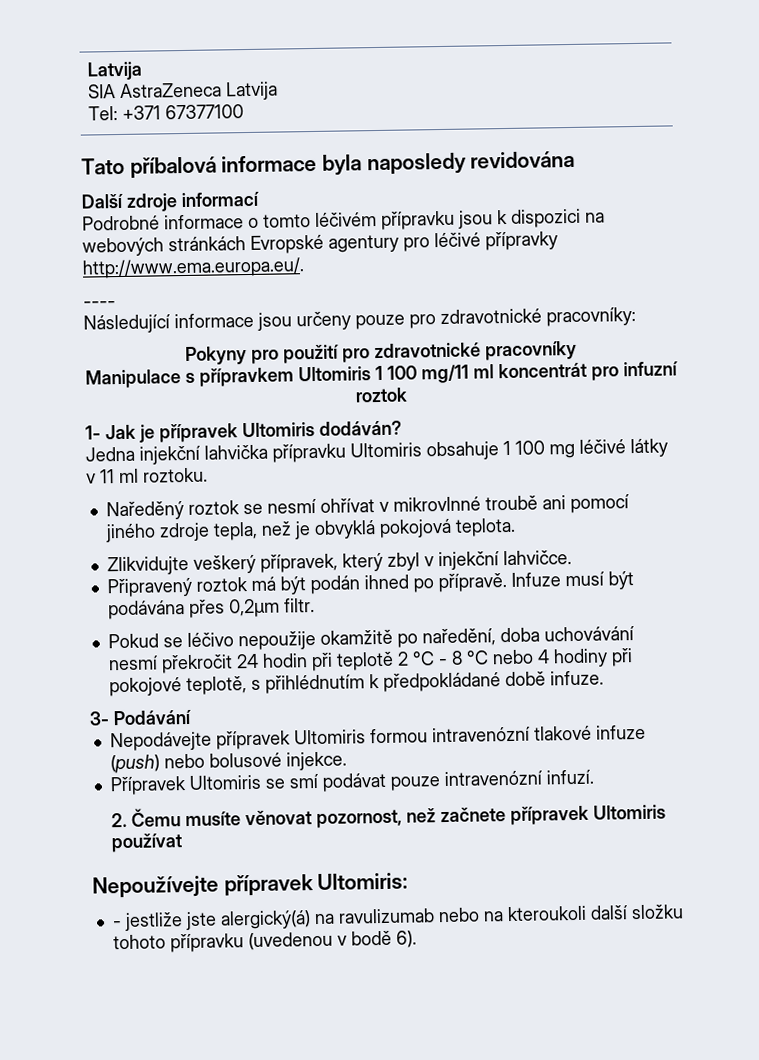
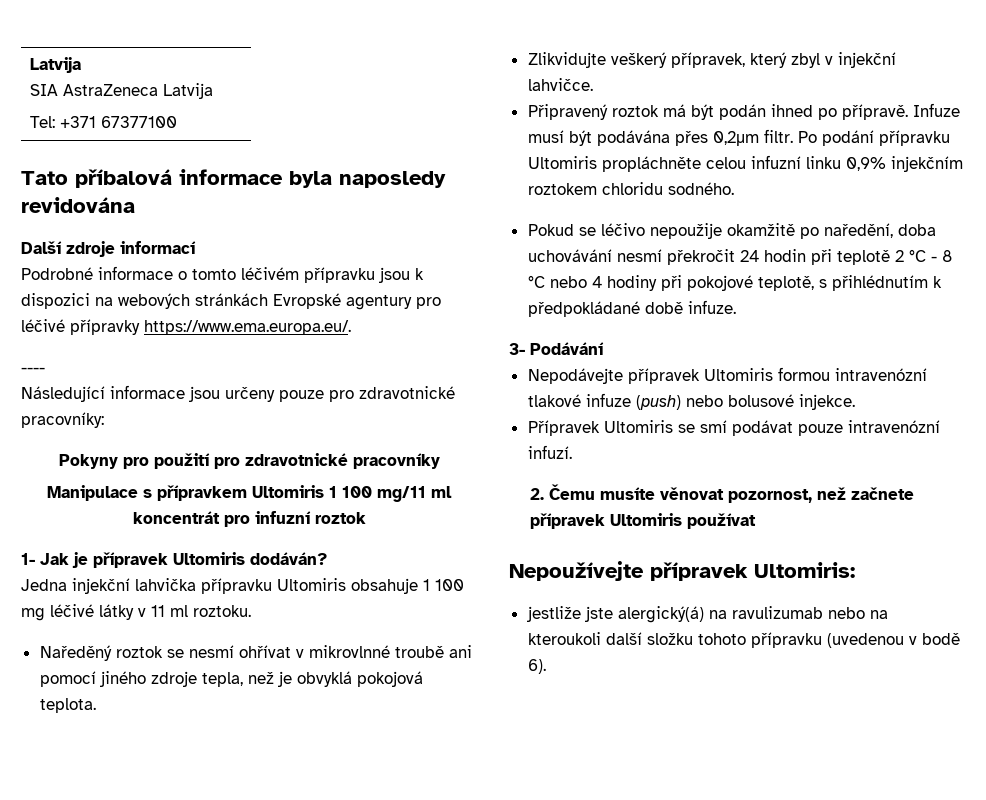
[82,257,305,279] http://www.ema.europa.eu/. -> [144,320,351,335] https://www.ema.europa.eu/.
(315, 605) none -> [797,130,950,146] [527,155,963,172] [527,182,734,195] Po podání přípravku Ultomiris propláchněte celou infuzní linku 0,9% injekčním roztokem chloridu sodného.
[112,921,122,928] - -> (855, 570) none

